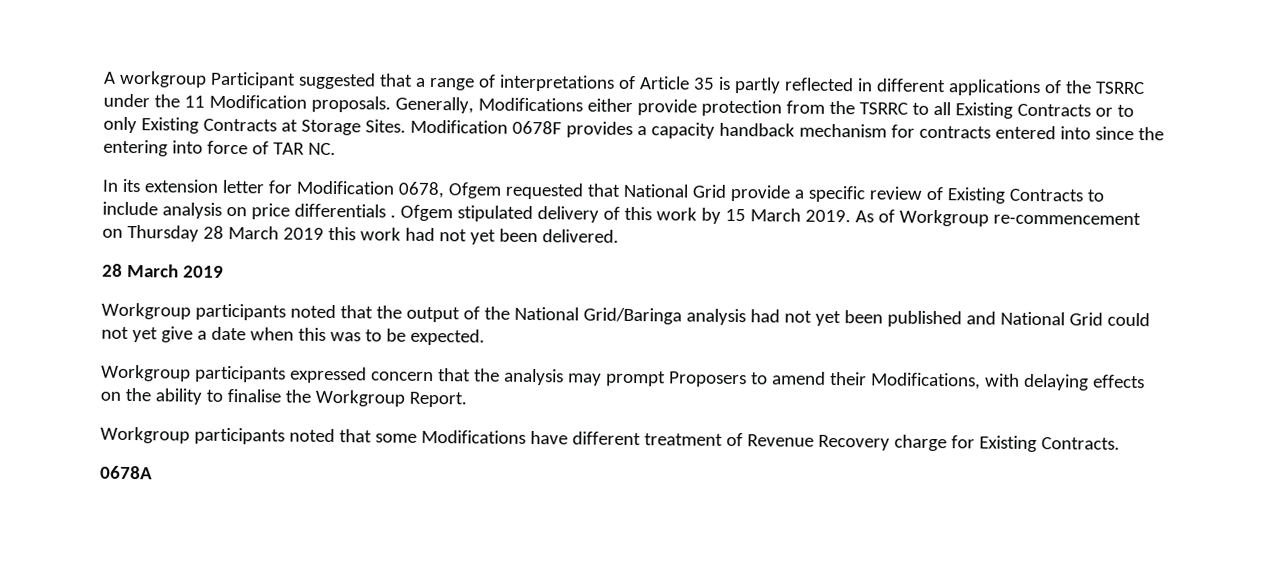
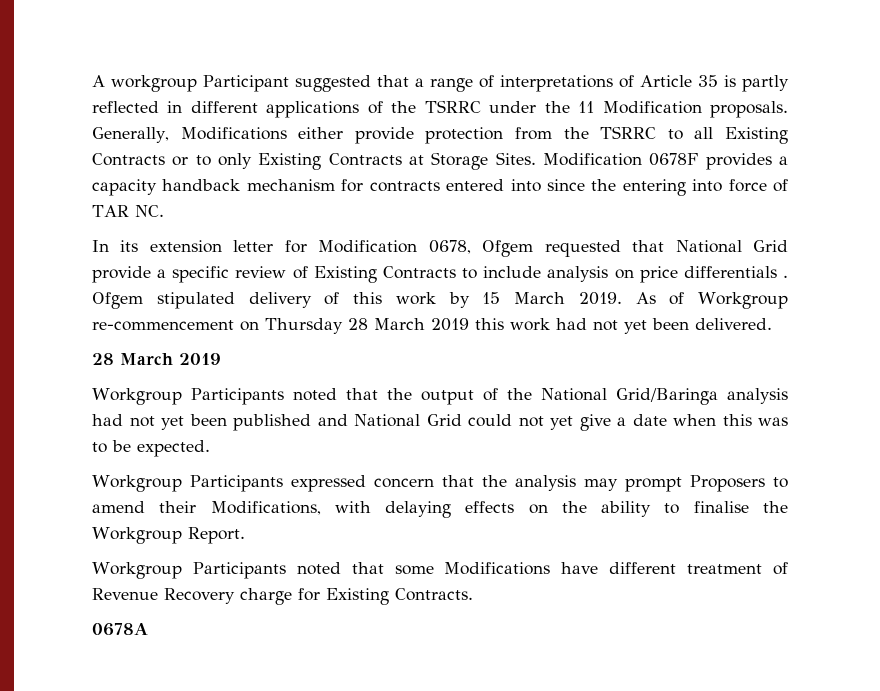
[194,303,286,321] participants -> [190,388,284,405] Participants
[194,365,286,383] participants -> [189,475,283,492] Participants
[193,427,285,445] participants -> [192,562,286,579] Participants

